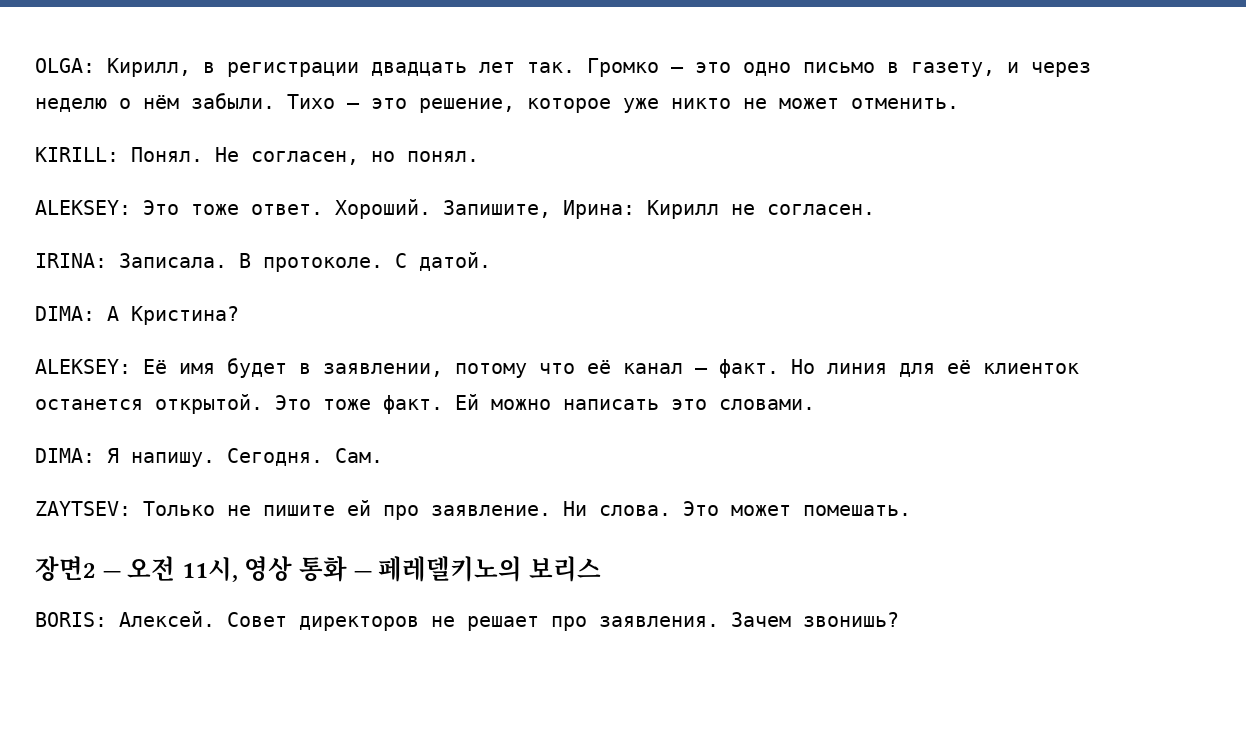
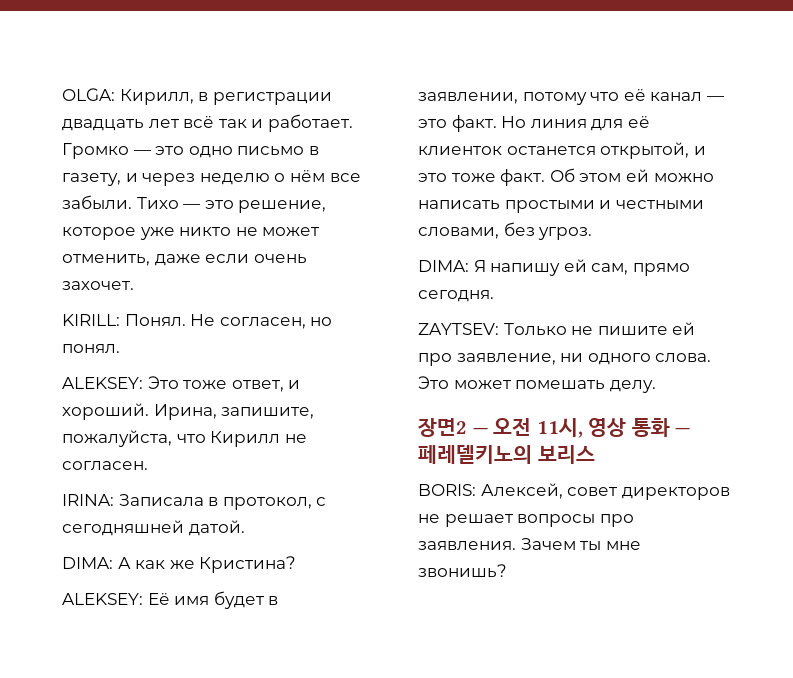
[527,62,575,73] так. -> [183,114,353,132] всё так и работает.
(179, 102) none -> [329,173,361,182] все
[851,98,959,109] отменить. -> [62,254,307,266] [62,281,134,290] отменить, даже если очень захочет.
[251,199,635,219] ответ. Хороший. Запишите, Ирина: -> [231,380,301,392] [62,403,315,420] [62,430,206,447] ответ, и хороший. Ирина, запишите, пожалуйста, что
[119,253,407,272] Записала. В протоколе. С -> [118,494,327,510] [62,520,184,536] Записала в протокол, с сегодняшней
(119, 313) none -> [135,560,195,569] как же
(708, 371) none -> [418,119,447,128] это
[155,394,815,414] [35,448,383,467] открытой. Это тоже факт. Ей можно написать это словами. // DIMA: Я напишу. Сегодня. Сам. -> [600,142,706,159] [418,168,714,186] [418,200,704,213] [418,222,593,240] [418,259,690,276] [418,290,494,302] открытой, и это тоже факт. Об этом ей можно написать простыми и честными словами, без угроз. // DIMA: Я напишу ей сам, прямо сегодня.
[431,501,587,516] заявление. Ни -> [456,353,651,365] заявление, ни одного
[803,505,911,516] помешать. -> [515,380,656,393] помешать делу.
[119,611,287,627] Алексей. Совет -> [480,483,618,499] Алексей, совет
(539, 623) none -> [517,514,596,527] вопросы
(791, 619) none -> [580,541,641,551] ты мне

